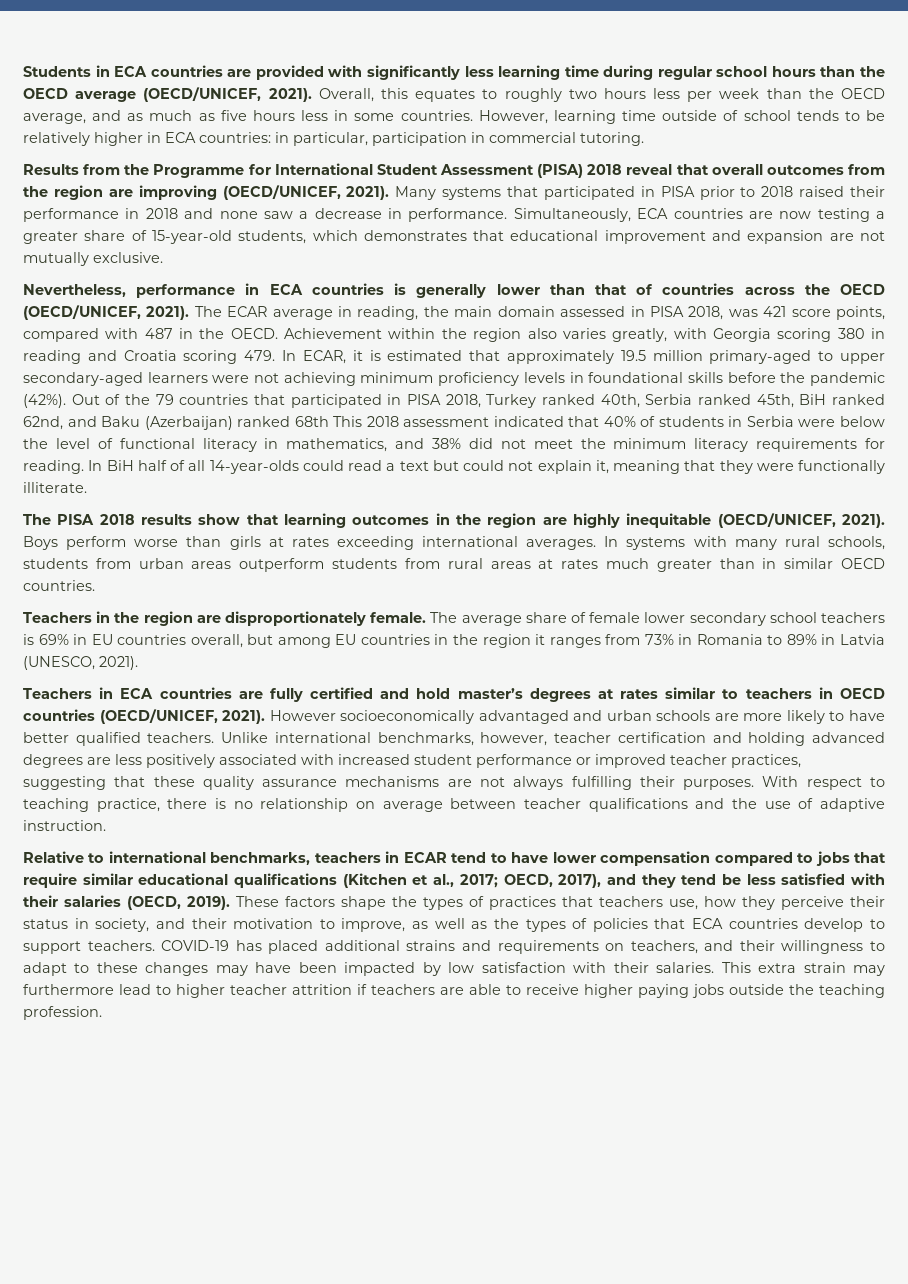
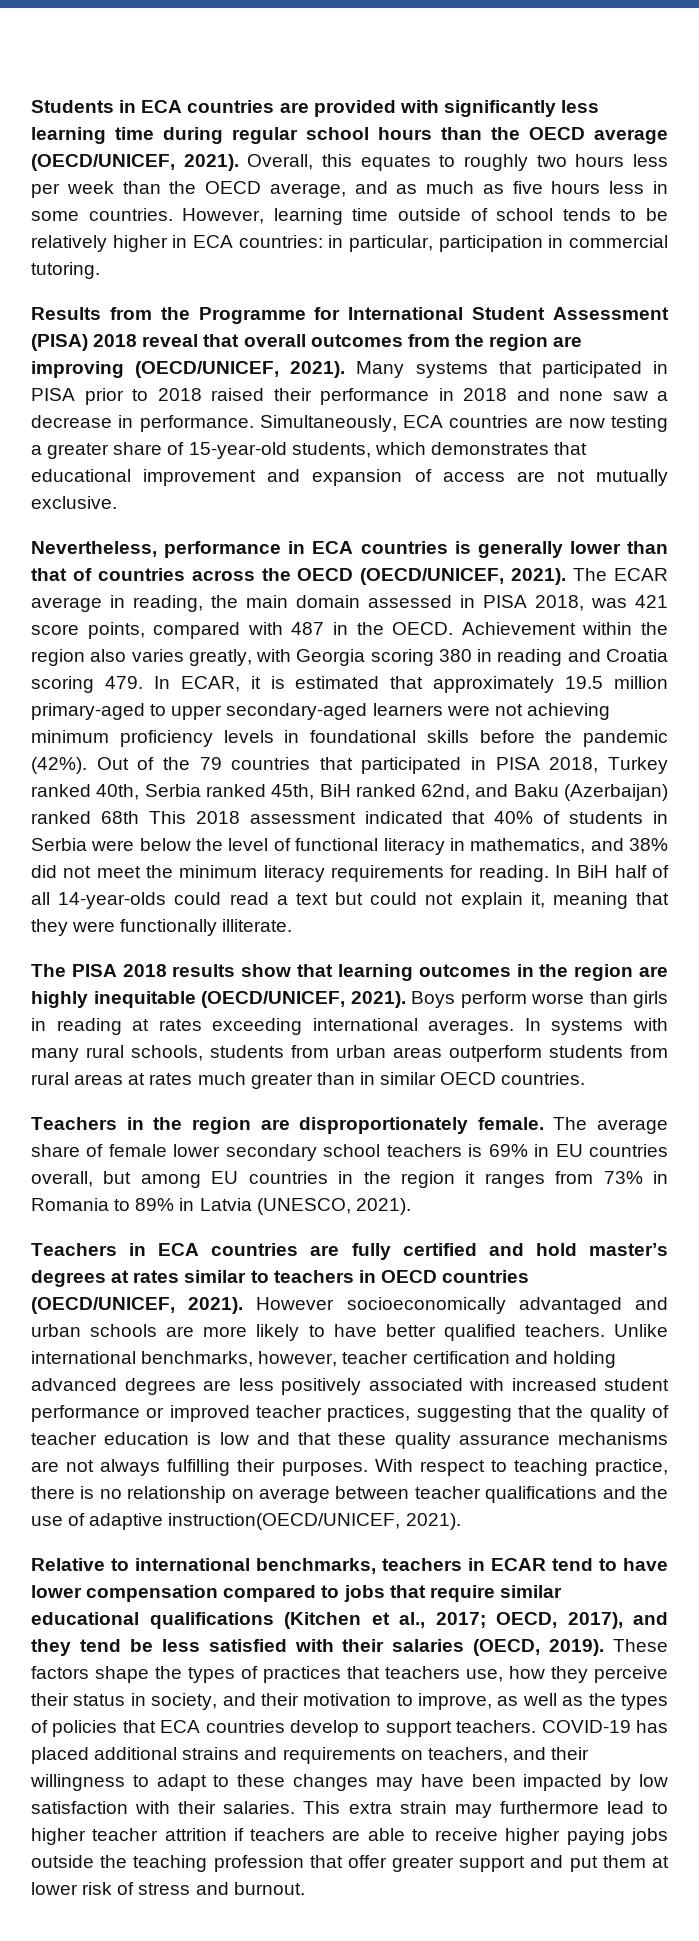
(824, 237) none -> [414,469,505,482] of access
(261, 543) none -> [31,1018,122,1035] in reading
(146, 781) none -> [556,1405,670,1422] [31,1432,332,1445] the quality of teacher education is low and that
[23,820,106,831] instruction. -> [168,1513,461,1530] instruction(OECD/UNICEF, 2021).
[23,1006,102,1020] profession. -> [213,1855,670,1872] [31,1882,305,1895] profession that offer greater support and put them at lower risk of stress and burnout.

